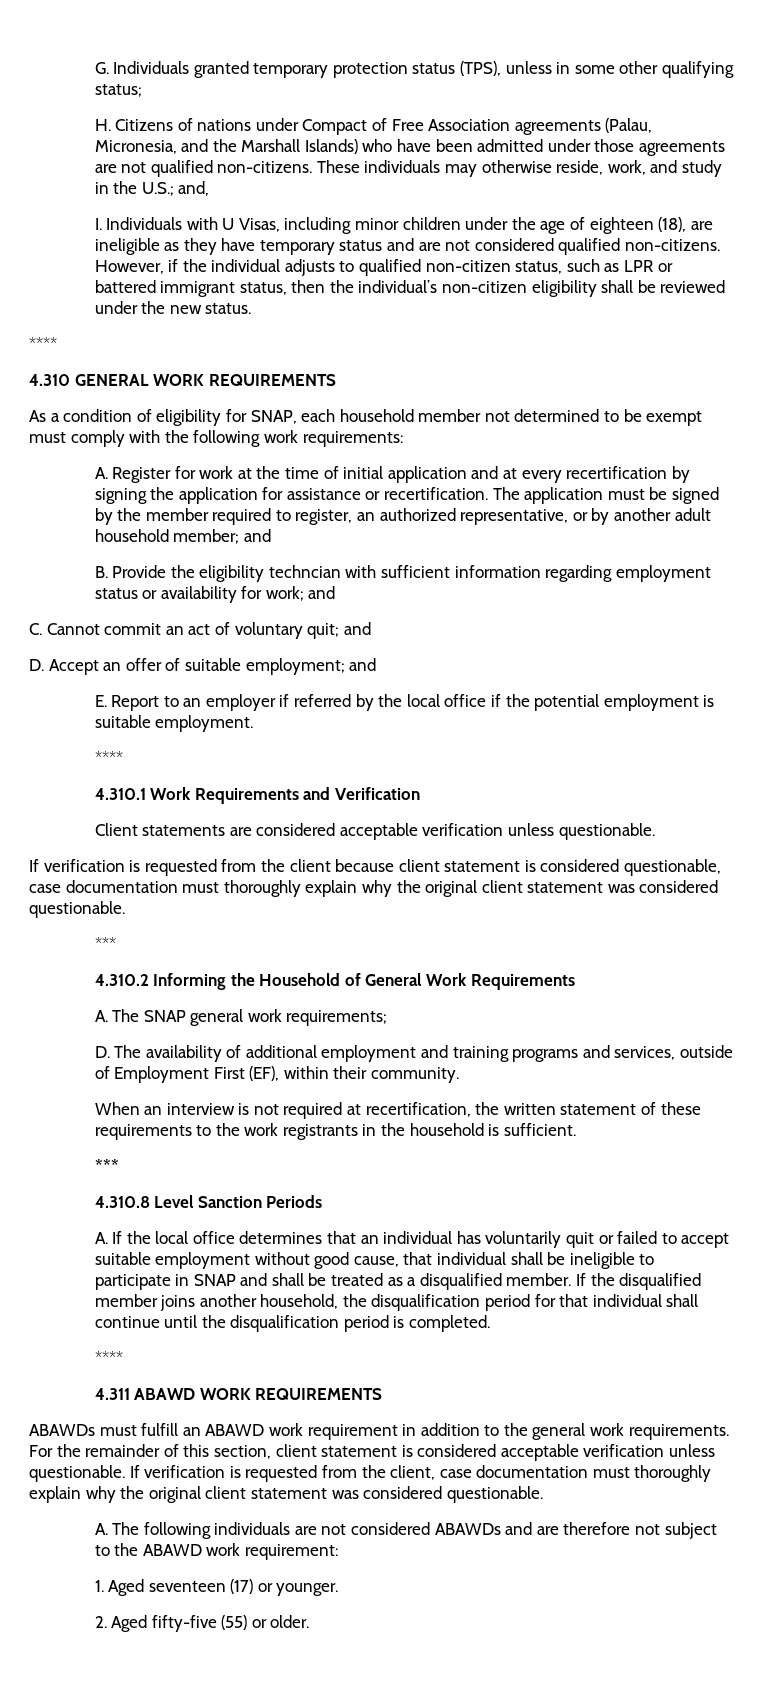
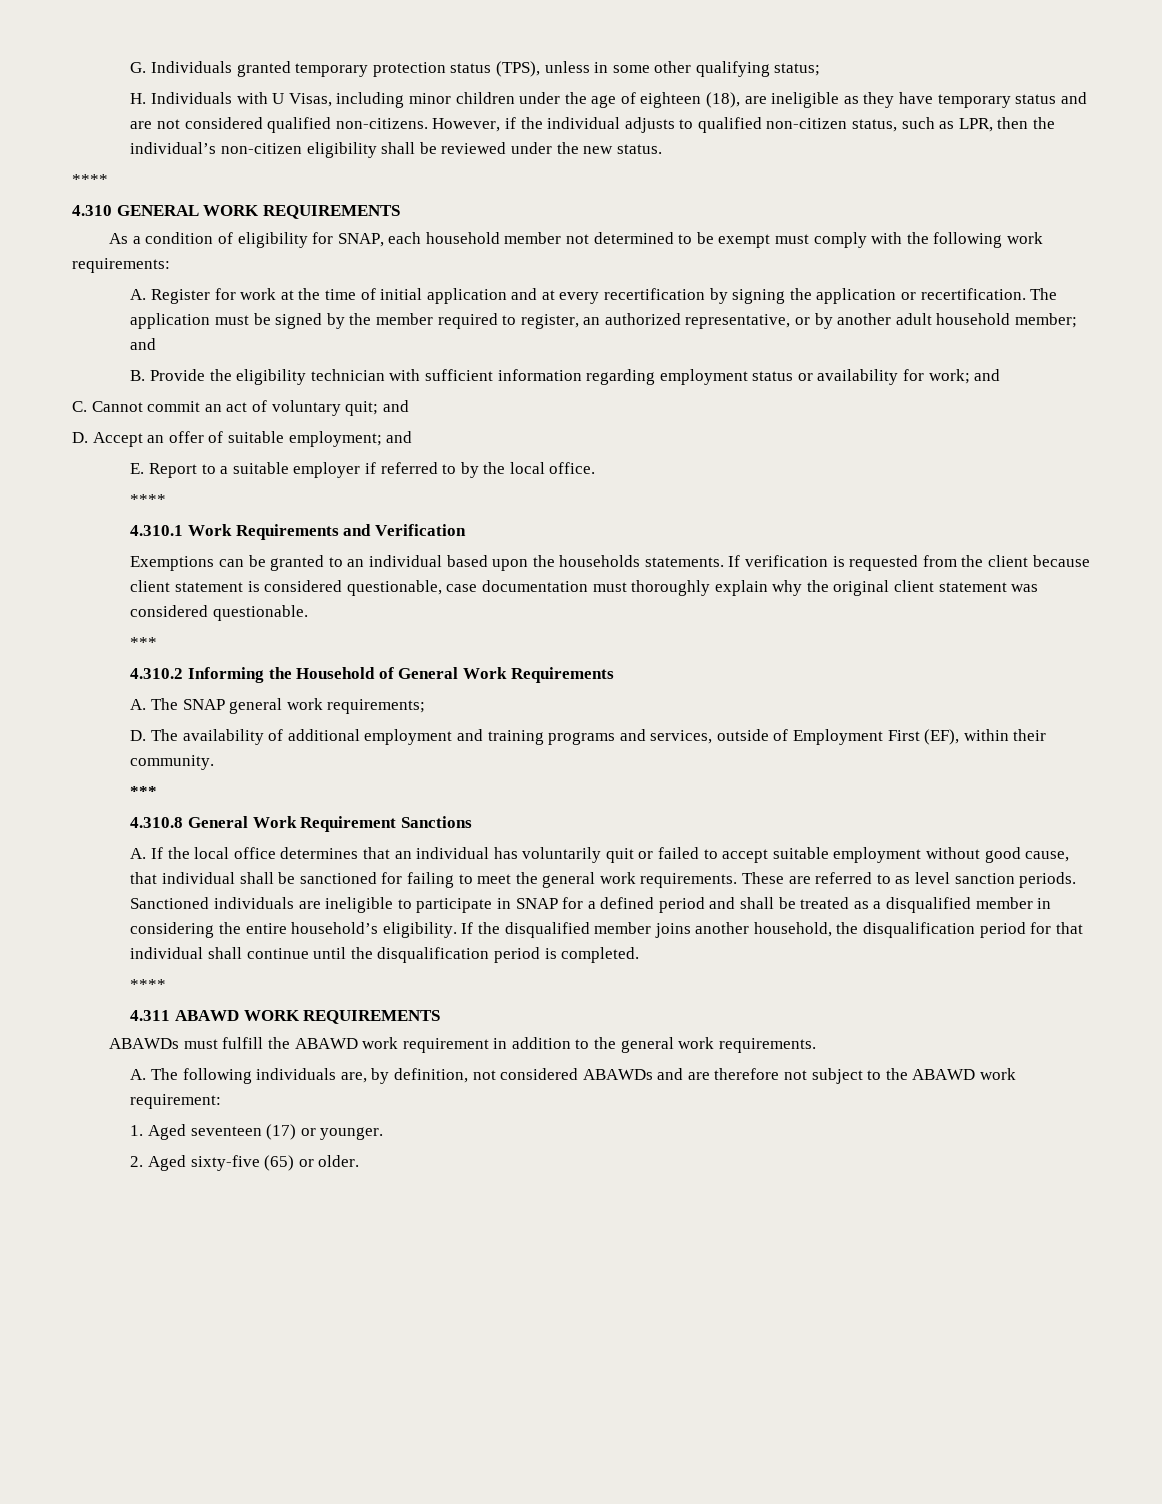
[115,118,653,135] [94,139,726,156] [94,160,723,177] [94,181,210,196] [94,218,102,230] Citizens of nations under Compact of Free Association agreements (Palau, Micronesia, and the Marshall Islands) who have been admitted under those agreements are not qualified non-citizens. These individuals may otherwise reside, work, and study in the U.S.; and, // I. -> (147, 98) none
[624,260,673,272] [94,280,287,297] LPR or battered immigrant status, -> [958,118,993,132] LPR,
[262,487,361,500] for assistance -> (897, 296) none
[268,565,341,578] techncian -> [310,369,385,381] technician
[183,698,202,707] an -> [220,462,289,474] a suitable
(352, 700) none -> [442,464,457,474] to
[444,694,715,711] [94,715,254,732] office if the potential employment is suitable employment. -> [549,462,596,474] office.
[94,823,655,840] Client statements are considered acceptable verification unless questionable. // -> [130,555,724,571] Exemptions can be granted to an individual based upon the households statements.
[94,1102,701,1119] [94,1123,576,1140] [94,1159,119,1172] [94,1195,323,1208] When an interview is not required at recertification, the written statement of these requirements to the work registrants in the household is sufficient. // *** // 4.310.8 Level Sanction Periods -> [130,786,158,797] [130,816,472,832] *** // 4.310.8 General Work Requirement Sanctions
(566, 1258) none -> [299,872,1077,888] [130,897,321,909] sanctioned for failing to meet the general work requirements. These are referred to as level sanction periods. Sanctioned individuals are
(236, 1280) none -> [562,897,705,913] for a defined period
[506,1273,572,1286] member. -> [975,897,1052,909] [130,922,457,938] member in considering the entire household’s eligibility.
[182,1427,201,1436] an -> [267,1037,290,1049] the
[29,1444,716,1461] [29,1465,712,1482] [29,1486,543,1503] For the remainder of this section, client statement is considered acceptable verification unless questionable. If verification is requested from the client, case documentation must thoroughly explain why the original client statement was considered questionable. -> (816, 1045) none
[294,1526,317,1535] are -> [340,1068,468,1084] are, by definition,
[151,1615,248,1632] fifty-five (55) -> [190,1155,295,1171] sixty-five (65)

